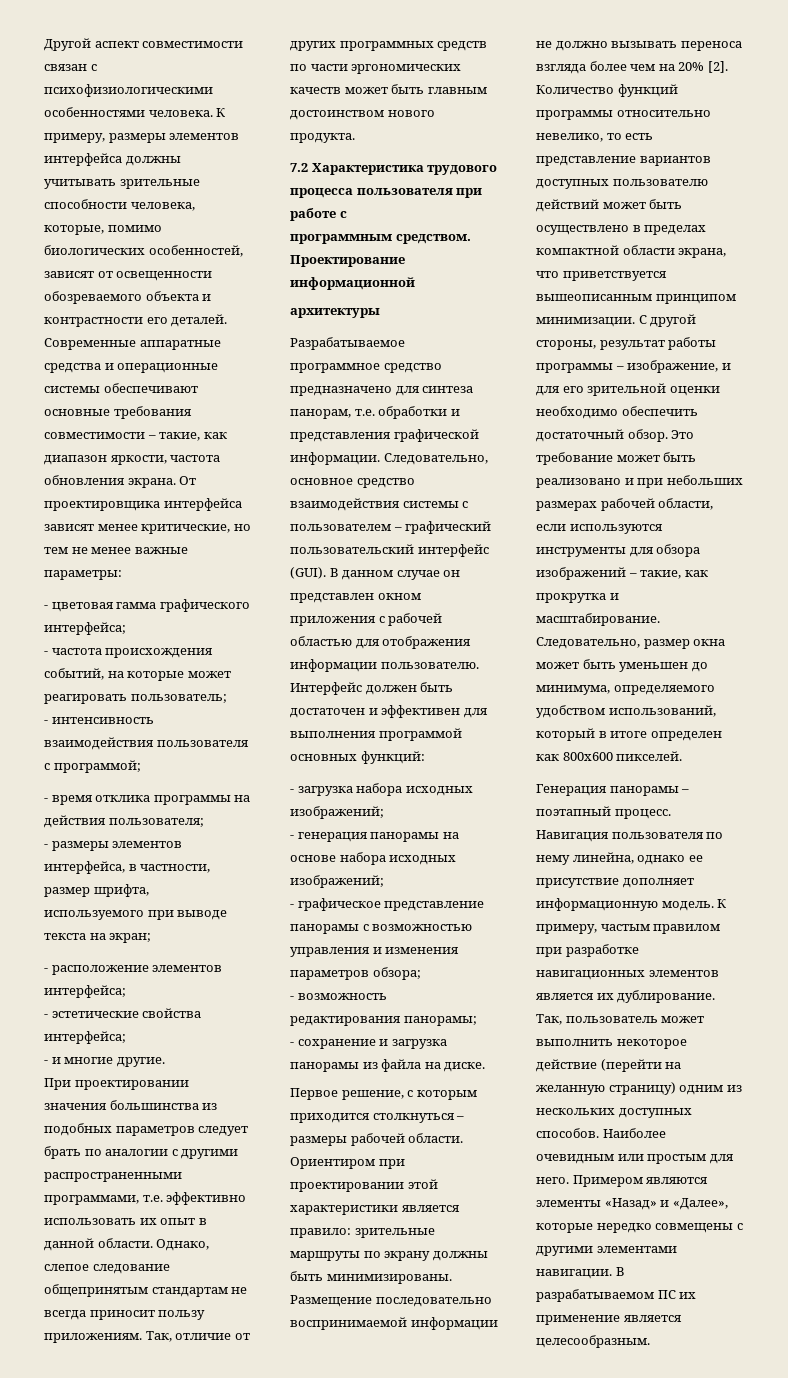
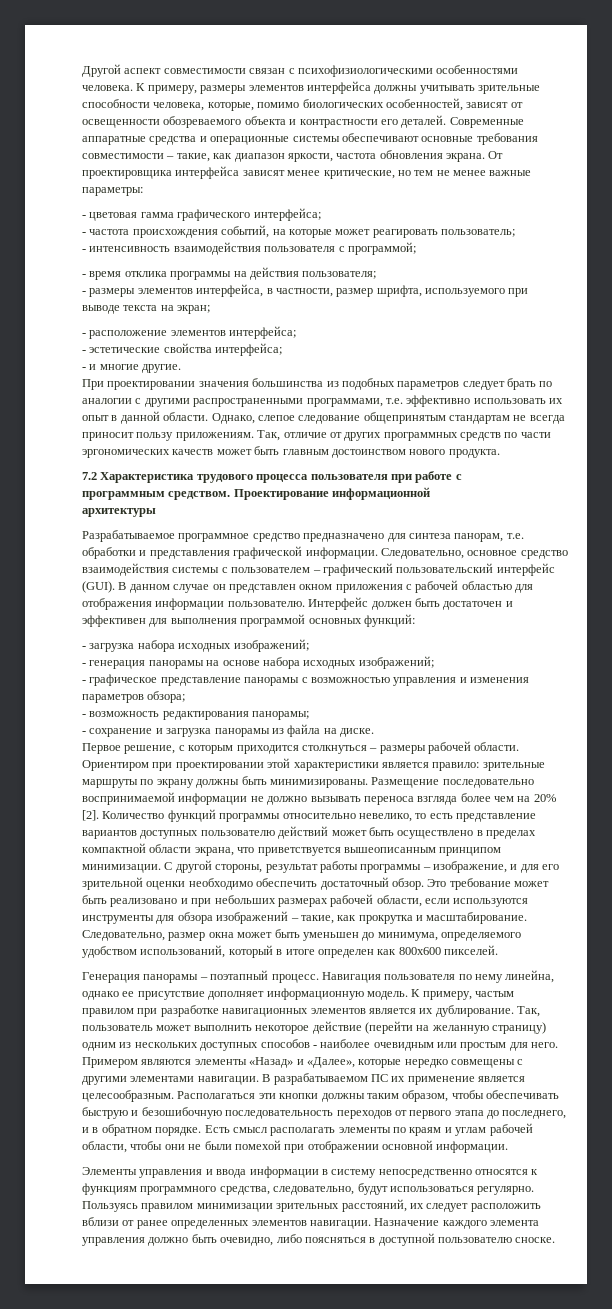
[536,1128,666,1138] способов. Наиболее -> [260,1039,371,1048] способов - наиболее
(650, 1341) none -> [177,1090,559,1102] [82,1107,567,1119] [82,1123,533,1136] [82,1140,509,1153] [82,1166,539,1178] [82,1183,535,1195] [82,1199,541,1212] [82,1217,539,1229] [82,1233,556,1246] Располагаться эти кнопки должны таким образом, чтобы обеспечивать быструю и безошибочную последовательность переходов от первого этапа до последнего, и в обратном порядке. Есть смысл располагать элементы по краям и углам рабочей области, чтобы они не были помехой при отображении основной информации. // Элементы управления и ввода информации в систему непосредственно относятся к функциям программного средства, следовательно, будут использоваться регулярно. Пользуясь правилом минимизации зрительных расстояний, их следует расположить вблизи от ранее определенных элементов навигации. Назначение каждого элемента управления должно быть очевидно, либо поясняться в доступной пользователю сноске.

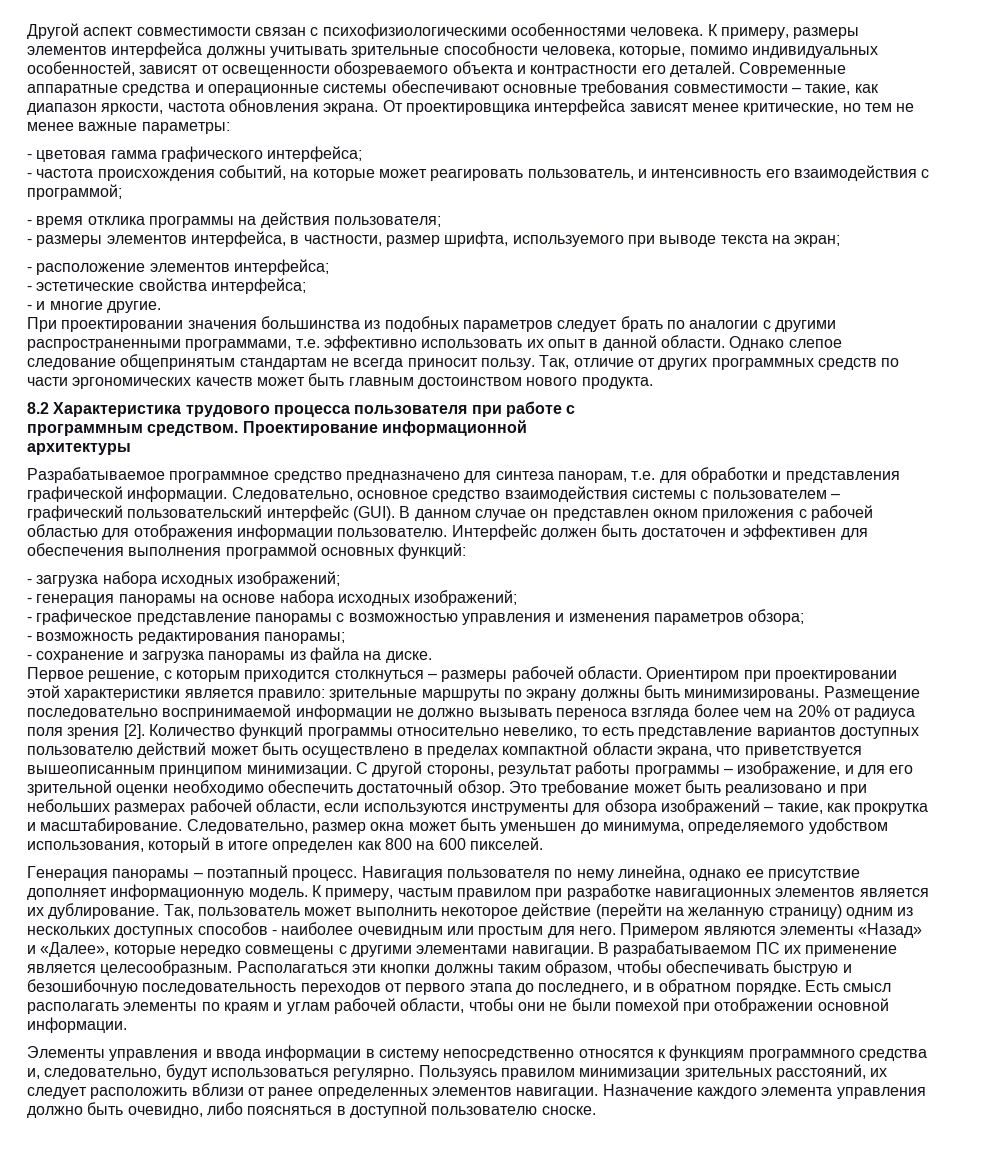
[302,99,384,108] биологических -> [751,46,878,58] индивидуальных
[441,229,515,237] [82,242,336,255] пользователь; // - интенсивность взаимодействия пользователя -> [527,165,917,181] пользователь, и интенсивность его взаимодействия
[211,413,255,424] Однако, -> [729,336,785,351] Однако
[136,432,254,441] пользу приложениям. -> [480,358,535,370] пользу.
[82,472,97,480] 7.2 -> [27,402,49,414] 8.2
(524, 536) none -> [659,471,687,483] для
(168, 622) none -> [27,543,124,556] обеспечения
(556, 798) none -> [833,708,916,720] [27,727,120,739] от радиуса поля зрения
[140,945,226,958] использований, -> [27,841,144,852] использования,
[398,947,441,955] 800х600 -> [384,838,466,850] 800 на 600
[219,1186,270,1195] средства, -> [858,1049,927,1061] [27,1068,40,1079] средства и,

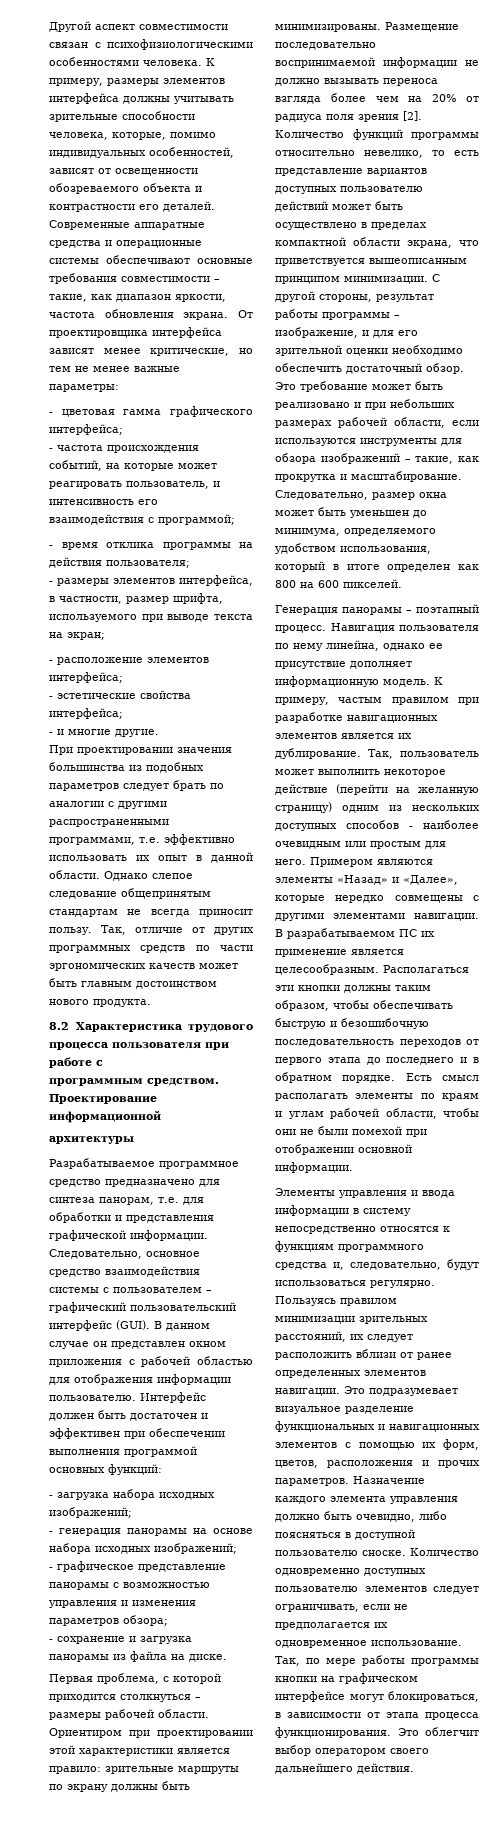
[840,528,868,540] [27,543,124,556] для обеспечения -> [124,1428,225,1439] при обеспечении
[27,632,345,644] // - возможность редактирования панорамы; -> (168, 1620) none
[27,667,240,682] Первое решение, с которым -> [49,1673,221,1684] Первая проблема, с которой
[538,983,629,995] последнего, -> [386,1057,455,1065] последнего
(599, 1093) none -> [344,1386,458,1396] [275,1406,414,1414] [275,1421,480,1432] [275,1439,479,1450] [275,1460,480,1468] [275,1478,349,1486] Это подразумевает визуальное разделение функциональных и навигационных элементов с помощью их форм, цветов, расположения и прочих параметров.
(596, 1110) none -> [410,1548,479,1556] [275,1568,426,1576] [275,1586,479,1594] [275,1604,408,1612] [275,1622,388,1630] [275,1640,462,1648] [275,1655,479,1666] [275,1673,418,1684] [275,1691,479,1702] [275,1712,479,1720] [275,1727,479,1738] [275,1745,429,1756] [275,1763,414,1774] Количество одновременно доступных пользователю элементов следует ограничивать, если не предполагается их одновременное использование. Так, по мере работы программы кнопки на графическом интерфейсе могут блокироваться, в зависимости от этапа процесса функционирования. Это облегчит выбор оператором своего дальнейшего действия.

